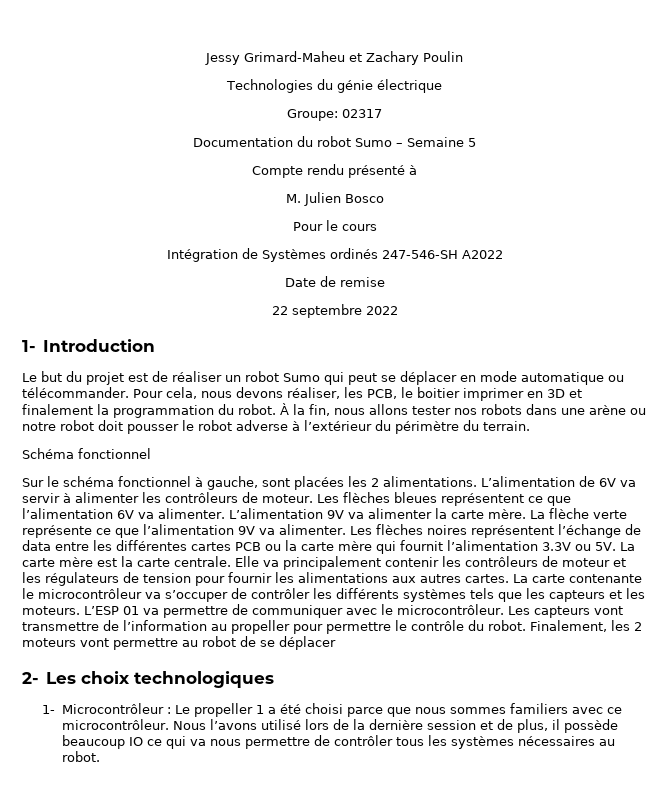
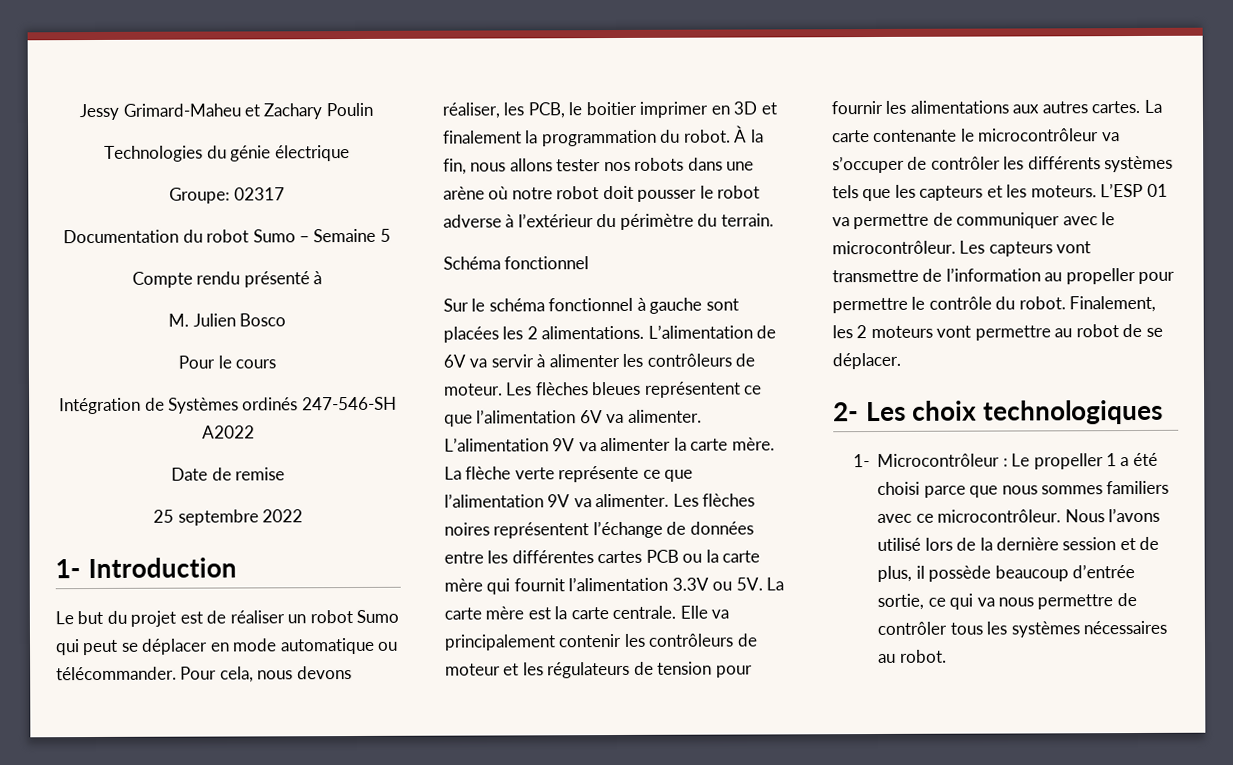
[271,306,288,315] 22 -> [153,509,175,523] 25
[630,408,646,415] ou -> [488,186,509,200] où
[207,476,258,490] gauche, -> [649,297,703,314] gauche
[22,540,51,551] data -> [689,521,754,535] données
[279,636,336,650] déplacer -> [832,352,901,370] déplacer.
[128,737,143,746] IO -> [1071,564,1135,579] [877,593,925,610] d’entrée sortie,

